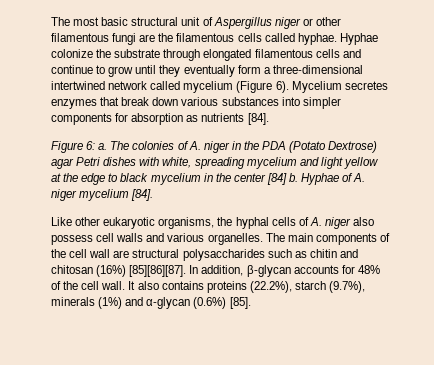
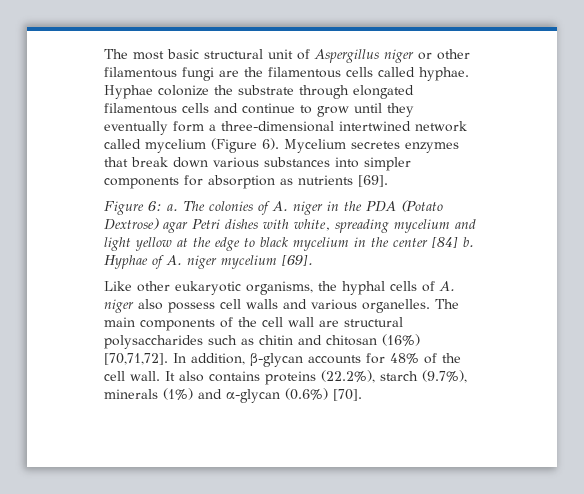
[247,113,269,125] [84]. -> [358,175,388,187] [69].
[131,189,154,201] [84]. -> [282,255,313,266] [69].
[129,265,187,277] [85][86][87]. -> [104,353,168,365] [70,71,72].
[229,297,251,309] [85]. -> [333,389,362,401] [70].

